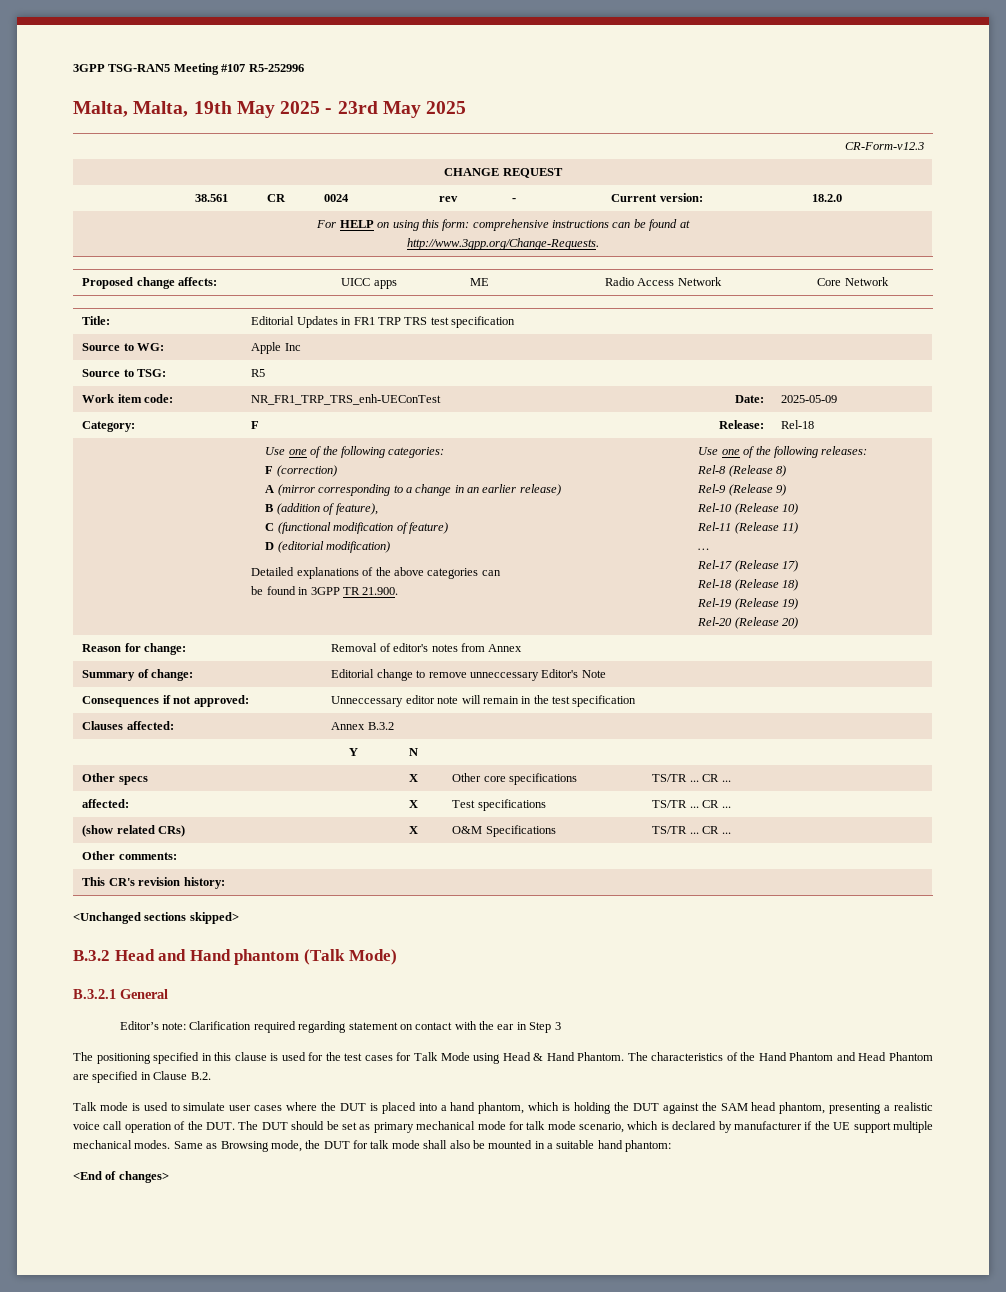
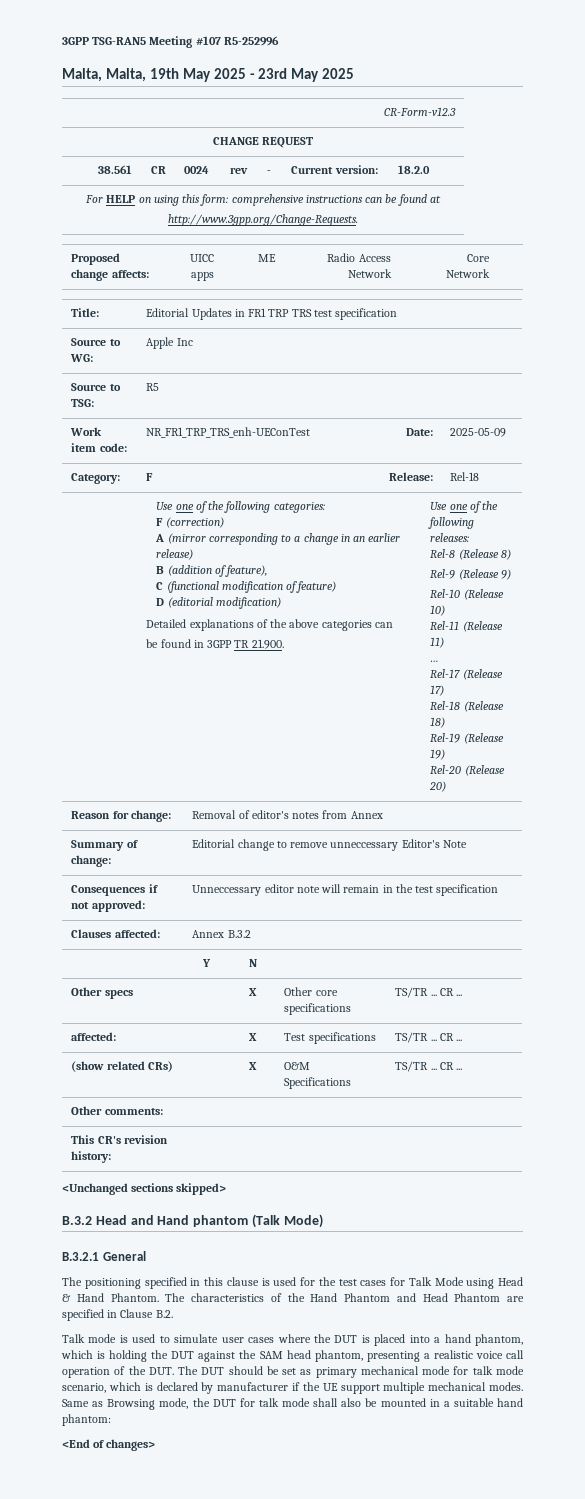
[119,1021,561,1033] // Editor’s note: Clarification required regarding statement on contact with the ear in Step 3 -> (146, 1256) none

